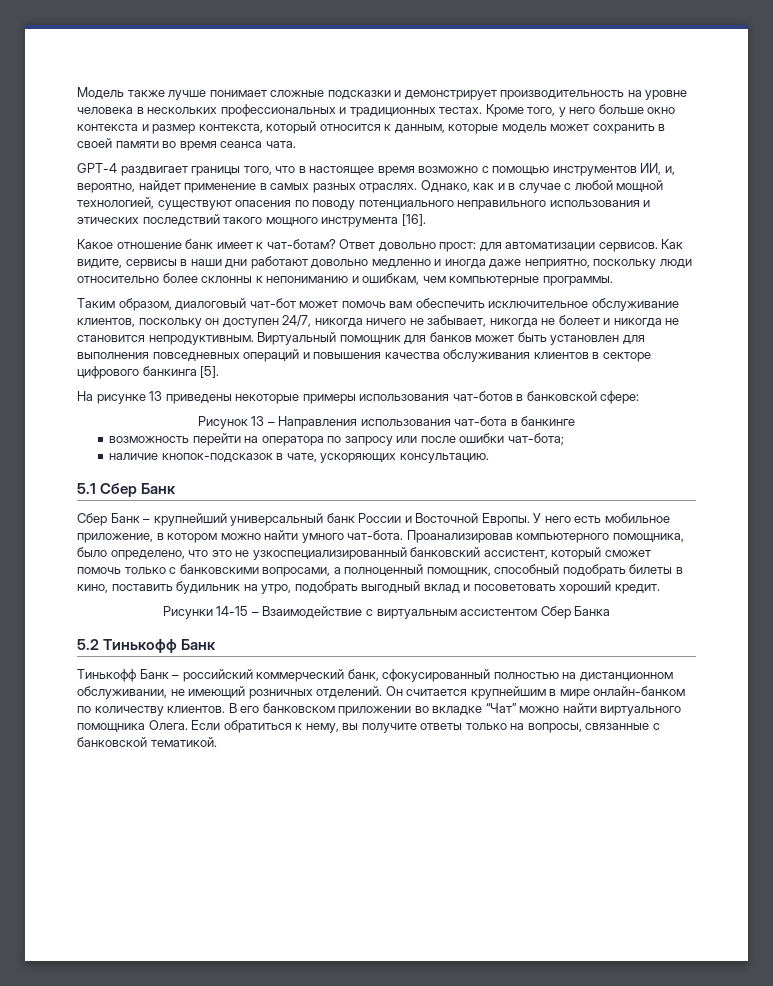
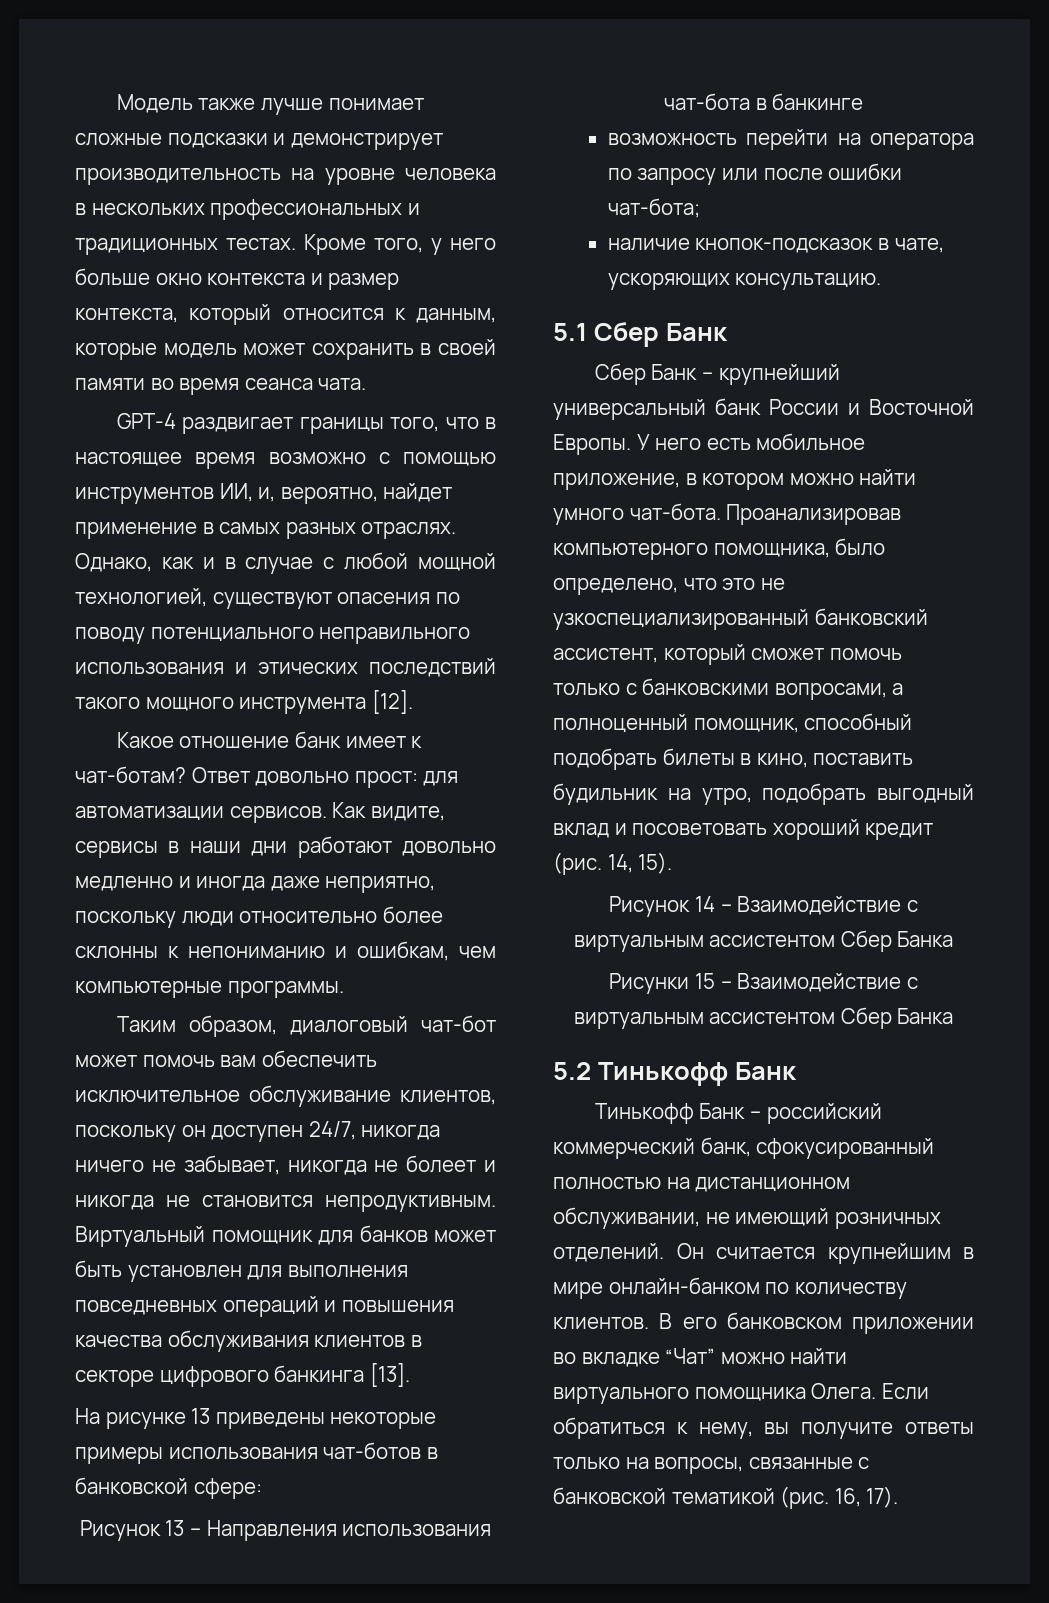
[401,214,426,226] [16]. -> [371,690,413,714] [12].
[200,366,220,378] [5]. -> [369,1363,410,1387] [13].
[614,584,660,594] кредит. -> [865,823,934,840] [553,852,673,875] [609,896,918,917] [573,930,954,952] кредит (рис. 14, 15). // Рисунок 14 – Взаимодействие с виртуальным ассистентом Сбер Банка
[216,606,249,616] 14-15 -> [694,973,715,989] 15
[150,737,217,747] тематикой. -> [671,1486,899,1509] тематикой (рис. 16, 17).

